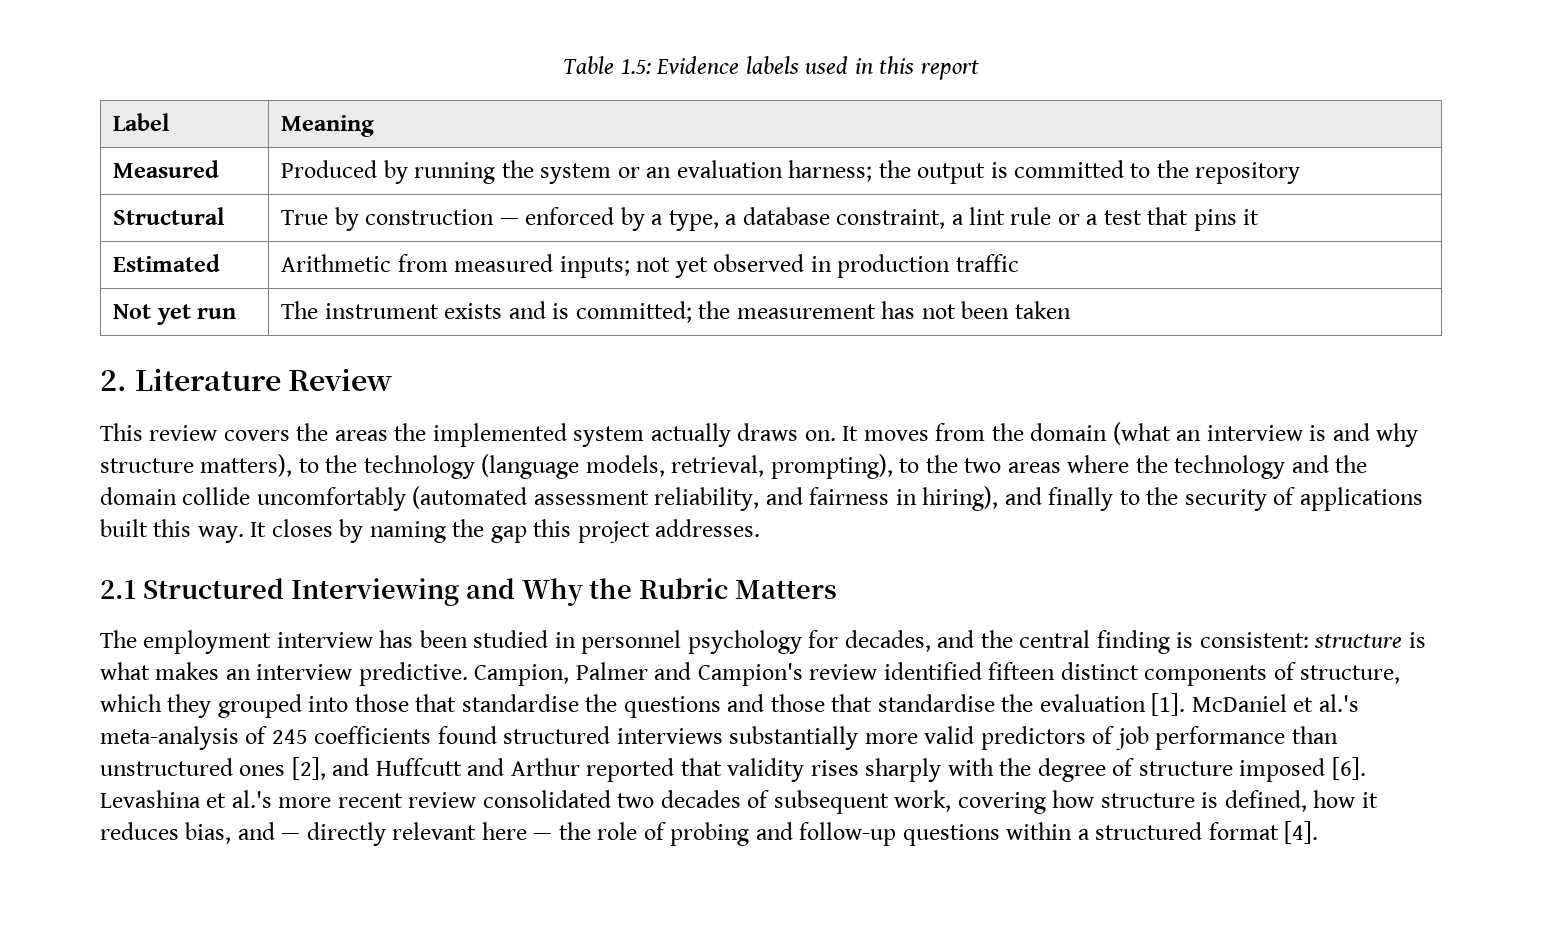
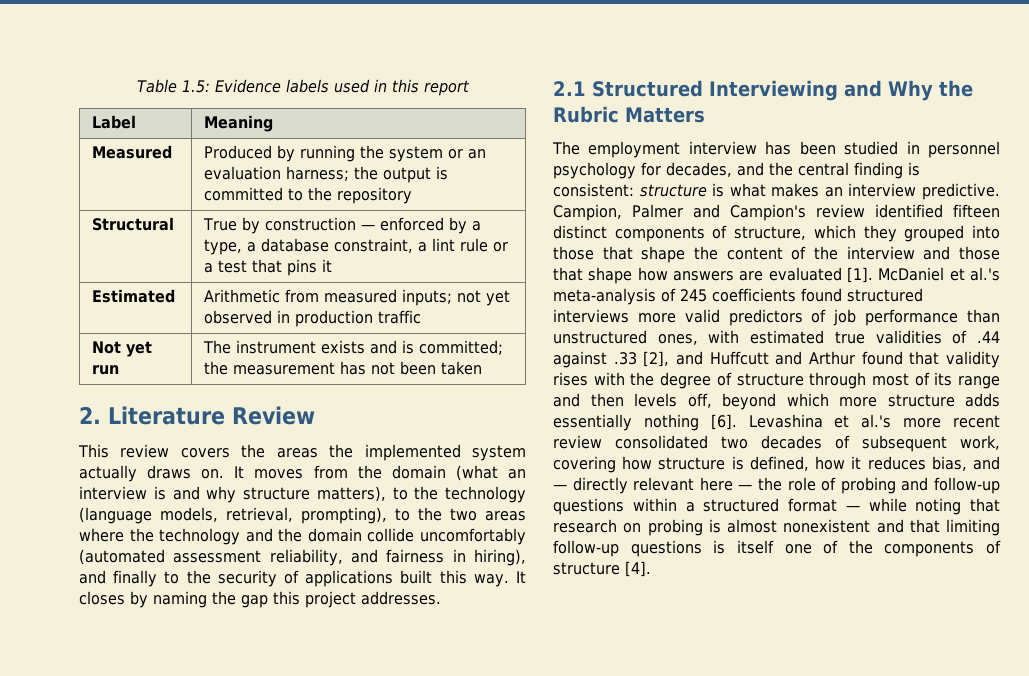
[461,694,1146,718] standardise the questions and those that standardise the evaluation -> [641,246,1000,263] [553,267,842,284] shape the content of the interview and those that shape how answers are evaluated
[729,726,859,750] substantially -> (629, 316) none
[239,765,286,776] ones -> [657,330,1000,345] [553,351,637,368] ones, with estimated true validities of .44 against .33
[586,758,675,782] reported -> [861,351,903,365] found
[865,758,942,782] sharply -> (588, 379) none
[1239,758,1326,782] imposed -> [809,372,1000,389] [553,393,1000,410] [553,414,699,431] through most of its range and then levels off, beyond which more structure adds essentially nothing
(1279, 831) none -> [845,498,1000,515] [553,519,1000,536] [553,540,1001,557] [553,562,620,575] — while noting that research on probing is almost nonexistent and that limiting follow-up questions is itself one of the components of structure

